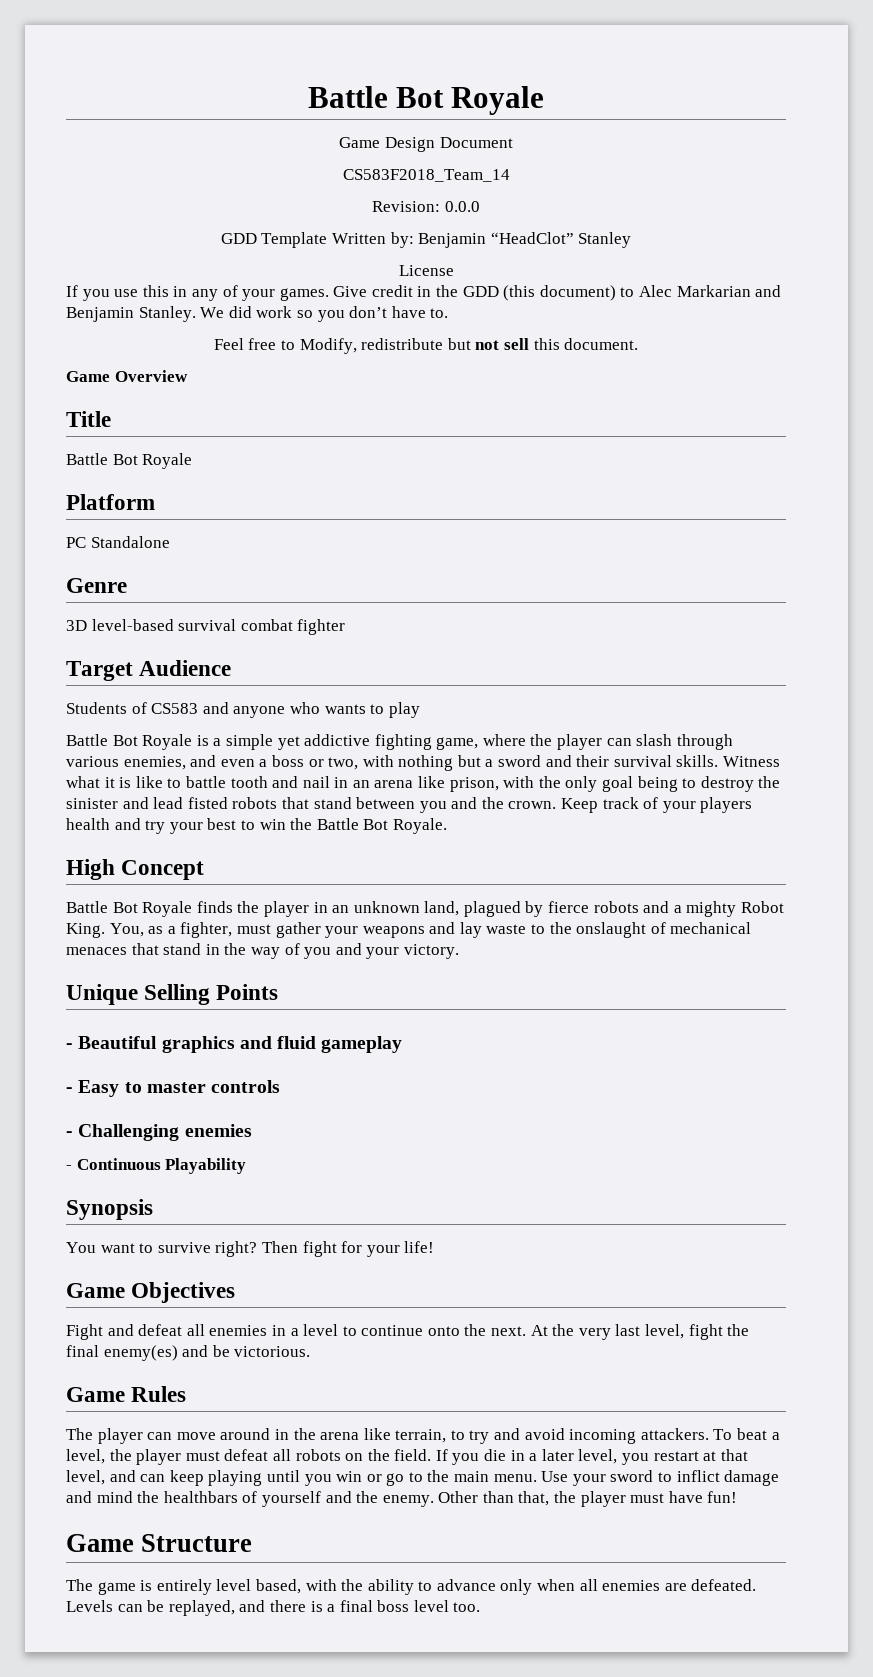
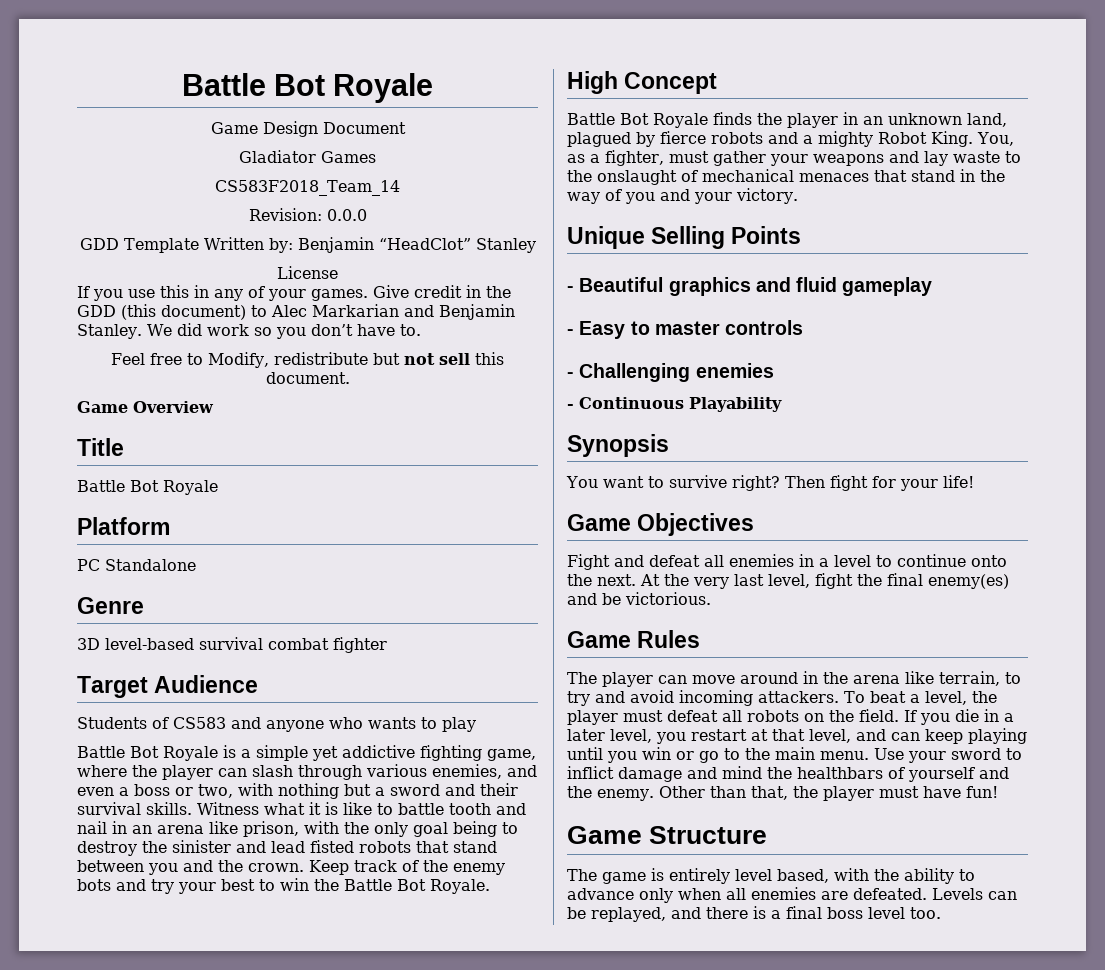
(513, 142) none -> [239,150,376,163] // Gladiator Games
[662,797,753,813] [66,818,110,830] your players health -> [423,860,505,875] [77,879,111,891] the enemy bots

